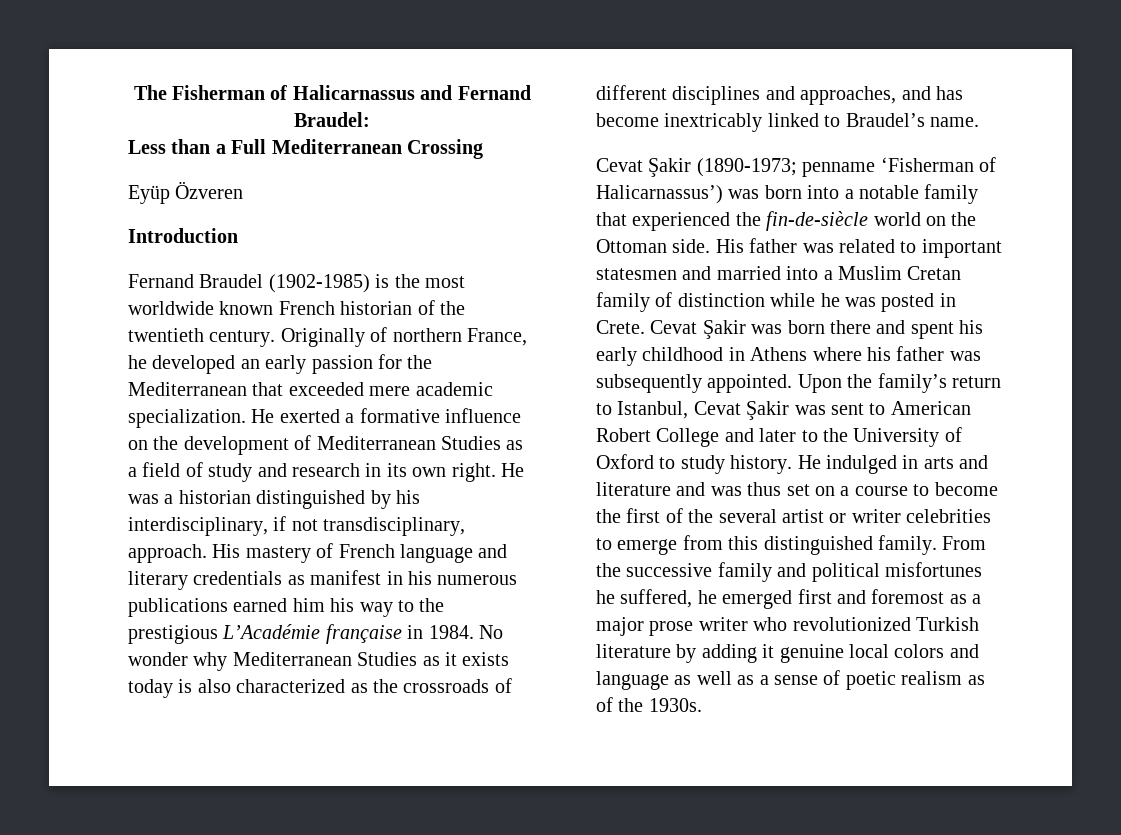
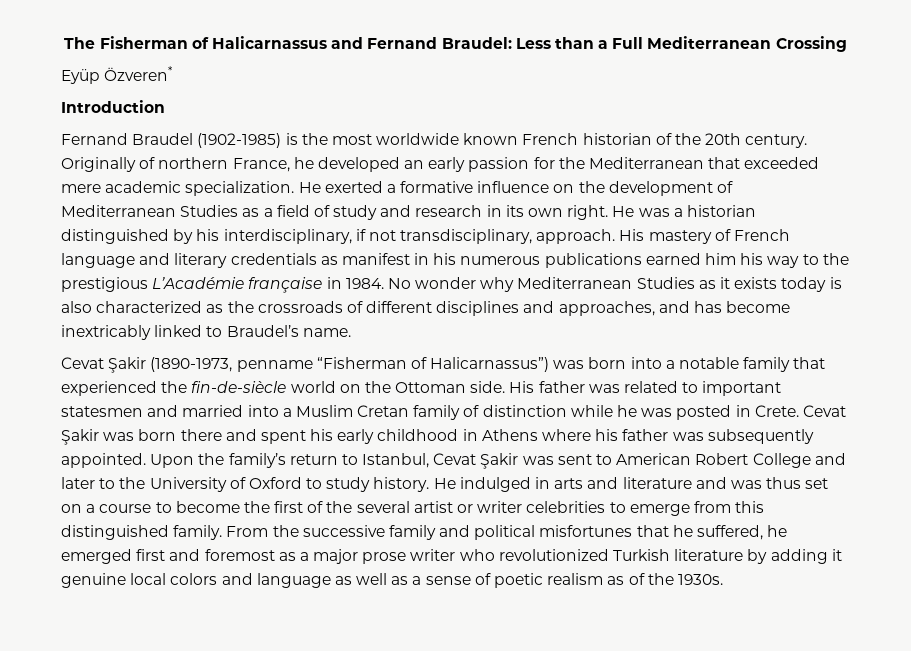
(370, 119) // -> (512, 43) none
[175,181,244,199] Özveren -> [104,66,173,81] Özveren*
[128,328,204,342] twentieth -> [705,133,742,145] 20th
[696,157,996,177] [596,185,723,204] (1890-1973; penname ‘Fisherman of Halicarnassus’) -> [150,357,550,372] (1890-1973, penname “Fisherman of Halicarnassus”)
(982, 569) none -> [636,525,669,537] that

